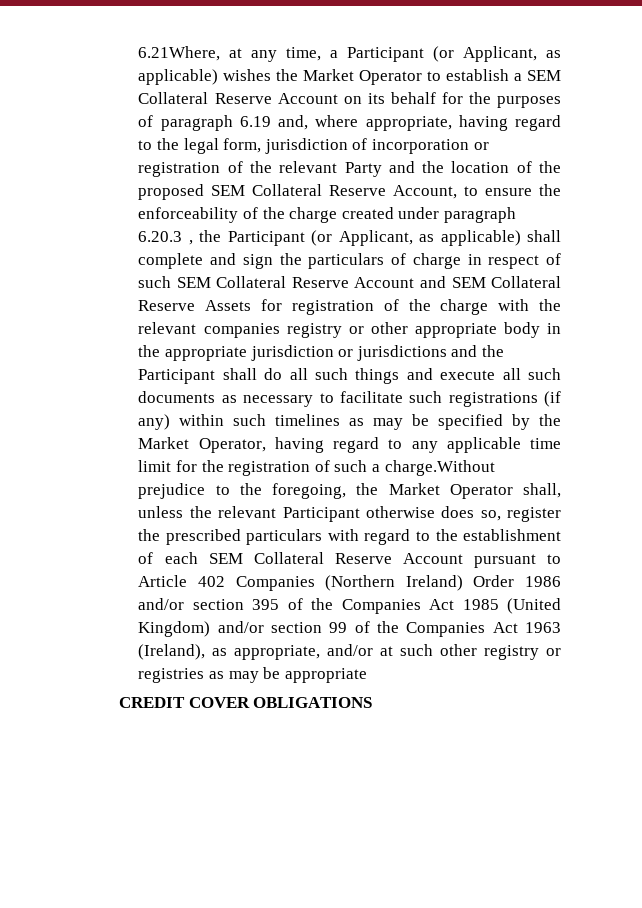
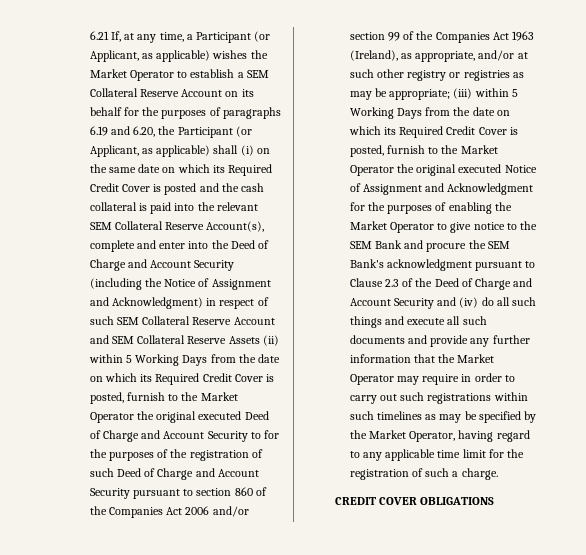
[138,46,221,61] 6.21Where, -> [89,31,121,42] 6.21 If,
[160,115,561,131] [138,138,489,154] [138,161,561,177] [138,184,562,200] [138,207,516,223] [138,231,193,245] paragraph 6.19 and, where appropriate, having regard to the legal form, jurisdiction of incorporation or registration of the relevant Party and the location of the proposed SEM Collateral Reserve Account, to ensure the enforceability of the charge created under paragraph 6.20.3 , -> [222,107,281,119] [89,126,156,137] paragraphs 6.19 and 6.20,
[138,253,461,269] complete and sign the particulars of charge -> [240,145,270,156] [89,164,273,176] [89,183,265,195] [89,202,258,214] [89,221,265,232] [89,240,270,252] [89,259,235,271] [89,278,271,290] [89,297,203,309] (i) on the same date on which its Required Credit Cover is posted and the cash collateral is paid into the relevant SEM Collateral Reserve Account(s), complete and enter into the Deed of Charge and Account Security (including the Notice of Assignment and Acknowledgment)
[261,299,561,315] [138,322,561,338] [138,345,504,361] [138,368,257,384] for registration of the charge with the relevant companies registry or other appropriate body in the appropriate jurisdiction or jurisdictions and the Participant shall -> [262,335,279,346] [88,354,281,366] [89,373,275,385] [89,392,238,404] [89,411,269,423] [89,430,280,442] [89,449,263,461] [89,468,259,480] [89,487,267,499] [89,506,249,518] [349,31,535,43] [349,50,528,62] [349,69,524,81] [349,88,518,100] [349,107,510,119] [348,126,518,138] [349,145,498,157] [349,164,537,176] [349,183,534,195] [349,202,512,214] [349,221,538,233] [349,240,510,252] [349,259,536,271] [349,278,533,290] [349,297,479,309] (ii) within 5 Working Days from the date on which its Required Credit Cover is posted, furnish to the Market Operator the original executed Deed of Charge and Account Security to for the purposes of the registration of such Deed of Charge and Account Security pursuant to section 860 of the Companies Act 2006 and/or section 99 of the Companies Act 1963 (Ireland), as appropriate, and/or at such other registry or registries as may be appropriate; (iii) within 5 Working Days from the date on which its Required Credit Cover is posted, furnish to the Market Operator the original executed Notice of Assignment and Acknowledgment for the purposes of enabling the Market Operator to give notice to the SEM Bank and procure the SEM Bank's acknowledgment pursuant to Clause 2.3 of the Deed of Charge and Account Security and (iv)
[221,391,561,407] [138,414,171,430] as necessary to facilitate such registrations (if any) -> [407,335,530,347] [349,354,495,363] [349,373,515,385] [349,392,492,404] and provide any further information that the Market Operator may require in order to carry out such registrations
[384,460,495,476] [138,483,561,499] [138,506,561,522] [138,529,561,545] [138,552,561,568] [138,575,561,591] [138,598,561,614] [138,621,561,637] [138,644,561,660] [138,667,367,683] charge.Without prejudice to the foregoing, the Market Operator shall, unless the relevant Participant otherwise does so, register the prescribed particulars with regard to the establishment of each SEM Collateral Reserve Account pursuant to Article 402 Companies (Northern Ireland) Order 1986 and/or section 395 of the Companies Act 1985 (United Kingdom) and/or section 99 of the Companies Act 1963 (Ireland), as appropriate, and/or at such other registry or registries as may be appropriate -> [461,468,498,480] charge.

